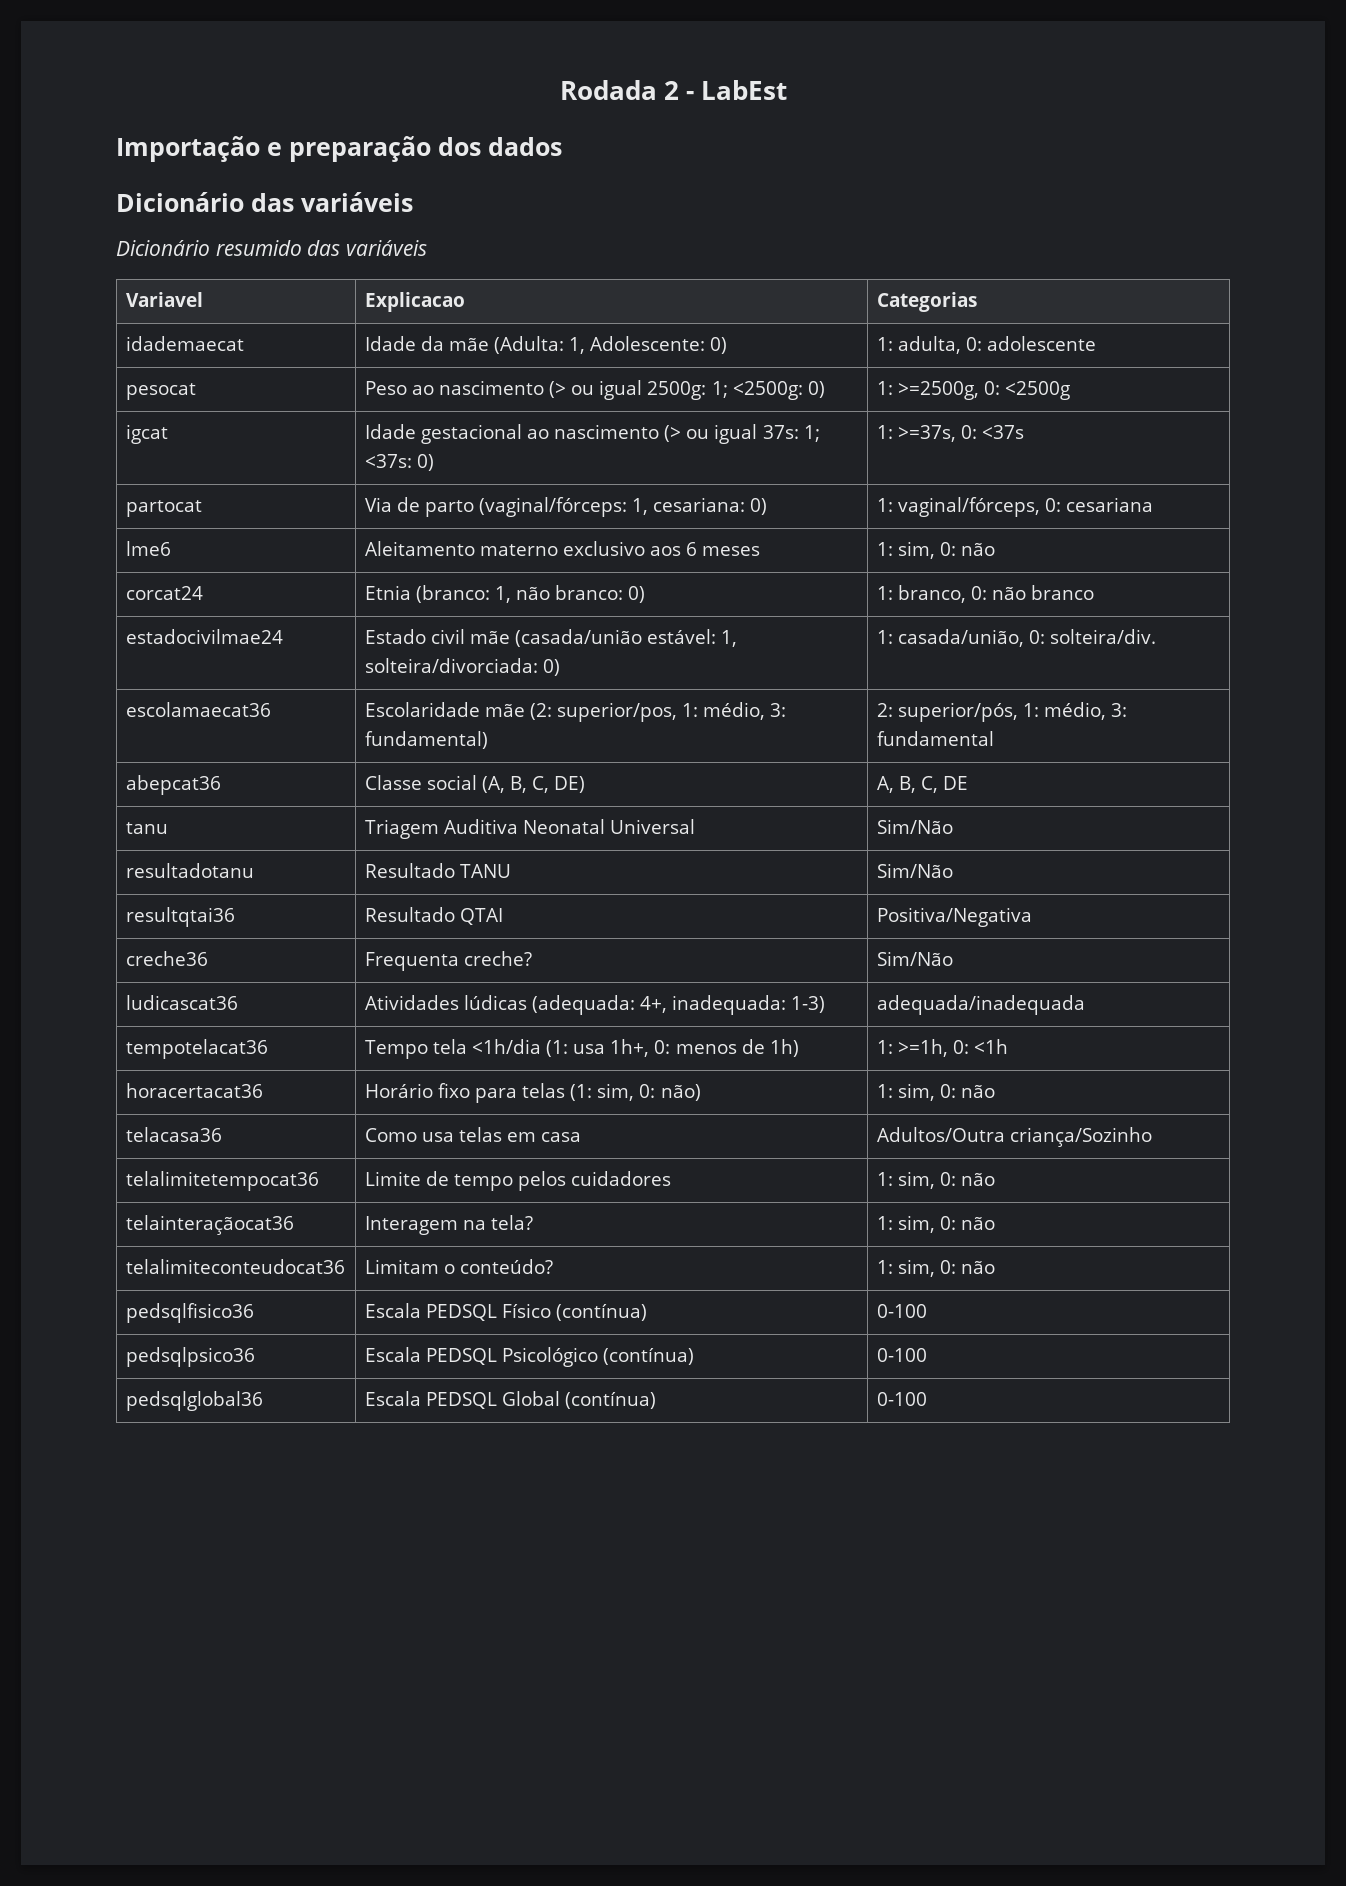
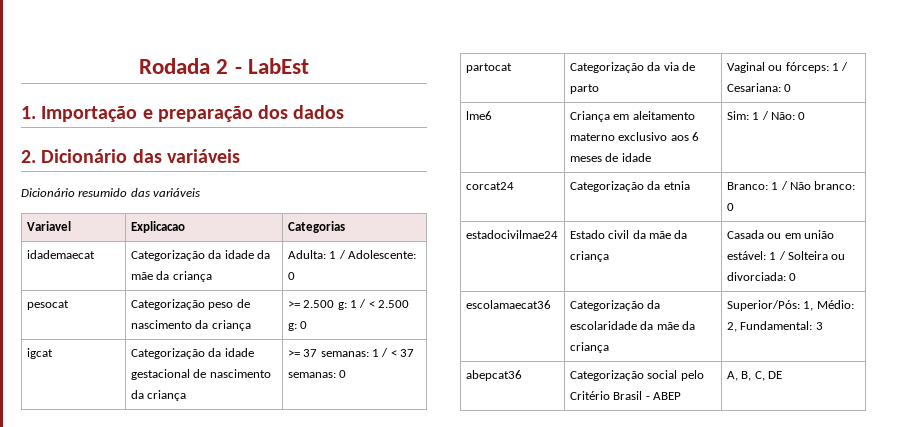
(787, 90) none -> [21,106,36,119] 1.
(562, 146) none -> [21,150,36,163] 2.
[364,336,728,354] [876,336,1097,354] [125,383,196,400] [364,380,825,400] [876,381,1071,400] [125,424,168,444] [364,424,820,444] [364,454,434,471] [876,425,1025,442] [125,500,202,517] [364,497,768,517] [876,497,1154,517] [125,541,171,556] [364,541,475,556] Idade da mãe (Adulta: 1, Adolescente: 0) | 1: adulta, 0: adolescente // pesocat | Peso ao nascimento (> ou igual 2500g: 1; <2500g: 0) | 1: >=2500g, 0: <2500g // igcat | Idade gestacional ao nascimento (> ou igual 37s: 1; <37s: 0) | 1: >=37s, 0: <37s // partocat | Via de parto (vaginal/fórceps: 1, cesariana: 0) | 1: vaginal/fórceps, 0: cesariana // lme6 | Aleitamento -> [130,250,270,261] [130,271,212,282] [287,250,416,259] [287,272,295,280] [26,300,69,310] [130,299,250,310] [130,320,251,331] [287,299,410,310] [287,321,308,331] [26,348,53,359] [130,348,254,359] [130,369,271,380] [130,390,187,401] [287,348,415,357] [287,370,347,378] [465,63,512,73] [569,62,695,73] [569,84,599,94] [726,62,849,73] [726,83,792,92] [465,111,492,120] [569,111,695,122] Categorização da idade da mãe da criança | Adulta: 1 / Adolescente: 0 // pesocat | Categorização peso de nascimento da criança | >= 2.500 g: 1 / < 2.500 g: 0 // igcat | Categorização da idade gestacional de nascimento da criança | >= 37 semanas: 1 / < 37 semanas: 0 // partocat | Categorização da via de parto | Vaginal ou fórceps: 1 / Cesariana: 0 // lme6 | Criança em aleitamento
[876,541,996,559] [125,586,203,600] [364,585,646,603] [876,585,1095,603] [125,629,283,644] [364,629,738,647] [364,658,560,676] [876,629,1157,647] [125,702,271,717] [364,702,787,722] [364,731,488,749] [876,702,1128,722] [876,731,994,746] [125,775,221,795] [364,775,586,793] [876,776,969,793] [125,822,168,834] [364,819,696,839] [876,819,953,834] [125,863,254,878] [364,863,511,878] [876,863,953,878] [125,907,235,927] [364,907,503,925] [876,907,1032,927] [125,951,208,966] [364,951,532,971] [876,951,953,966] [125,995,238,1010] [364,995,826,1015] [876,995,1085,1015] [125,1039,268,1059] [364,1039,799,1059] [876,1039,1009,1057] [125,1083,263,1098] [364,1083,701,1103] [876,1083,996,1101] [125,1127,222,1142] [364,1127,582,1142] [876,1127,1152,1147] [125,1171,319,1191] [364,1171,672,1191] [876,1171,996,1189] [125,1215,294,1235] [364,1215,533,1235] [876,1215,996,1233] [125,1259,345,1274] [364,1259,553,1274] [876,1259,996,1277] [125,1303,254,1323] [364,1303,648,1321] [876,1304,927,1318] [125,1347,255,1367] [364,1347,695,1367] [876,1348,927,1362] [125,1391,263,1411] [364,1391,657,1409] [876,1392,927,1406] | 1: sim, 0: não // corcat24 | Etnia (branco: 1, não branco: 0) | 1: branco, 0: não branco // estadocivilmae24 | Estado civil mãe (casada/união estável: 1, solteira/divorciada: 0) | 1: casada/união, 0: solteira/div. // escolamaecat36 | Escolaridade mãe (2: superior/pos, 1: médio, 3: fundamental) | 2: superior/pós, 1: médio, 3: fundamental // abepcat36 | Classe social (A, B, C, DE) | A, B, C, DE // tanu | Triagem Auditiva Neonatal Universal | Sim/Não // resultadotanu | Resultado TANU | Sim/Não // resultqtai36 | Resultado QTAI | Positiva/Negativa // creche36 | Frequenta creche? | Sim/Não // ludicascat36 | Atividades lúdicas (adequada: 4+, inadequada: 1-3) | adequada/inadequada // tempotelacat36 | Tempo tela <1h/dia (1: usa 1h+, 0: menos de 1h) | 1: >=1h, 0: <1h // horacertacat36 | Horário fixo para telas (1: sim, 0: não) | 1: sim, 0: não // telacasa36 | Como usa telas em casa | Adultos/Outra criança/Sozinho // telalimitetempocat36 | Limite de tempo pelos cuidadores | 1: sim, 0: não // telainteraçãocat36 | Interagem na tela? | 1: sim, 0: não // telalimiteconteudocat36 | Limitam o conteúdo? | 1: sim, 0: não // pedsqlfisico36 | Escala PEDSQL Físico (contínua) | 0-100 // pedsqlpsico36 | Escala PEDSQL Psicológico (contínua) | 0-100 // pedsqlglobal36 | Escala PEDSQL Global (contínua) | 0-100 -> [605,153,651,162] [726,111,806,120] [465,182,514,190] [569,181,690,192] [726,181,856,190] [726,203,734,211] [465,230,558,239] [569,230,688,239] [569,251,609,262] [726,230,834,239] [726,251,846,260] [726,272,797,281] [465,300,551,309] [569,300,661,311] [569,321,695,330] [569,342,609,353] [726,300,854,311] [726,321,823,332] [465,370,522,381] [569,370,704,381] [569,391,681,400] [726,371,782,381] de idade | Sim: 1 / Não: 0 // corcat24 | Categorização da etnia | Branco: 1 / Não branco: 0 // estadocivilmae24 | Estado civil da mãe da criança | Casada ou em união estável: 1 / Solteira ou divorciada: 0 // escolamaecat36 | Categorização da escolaridade da mãe da criança | Superior/Pós: 1, Médio: 2, Fundamental: 3 // abepcat36 | Categorização social pelo Critério Brasil - ABEP | A, B, C, DE

